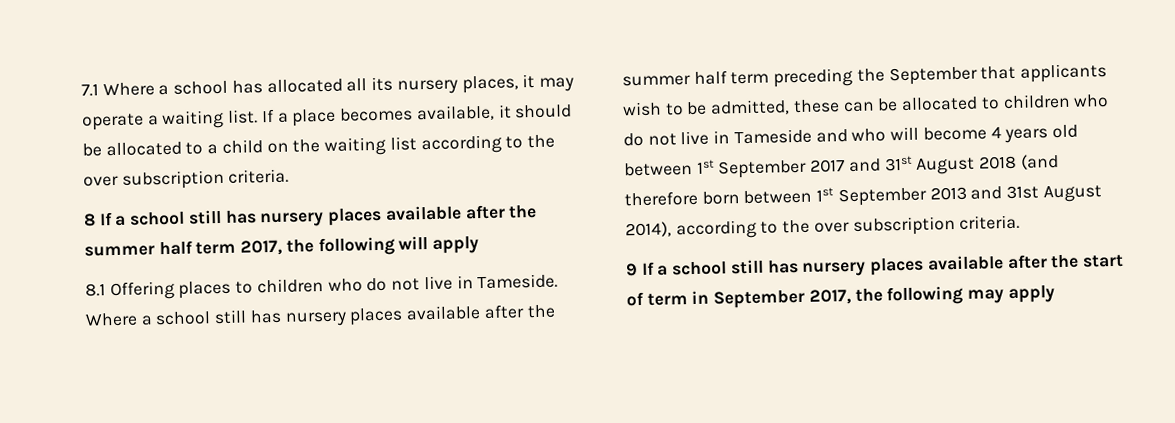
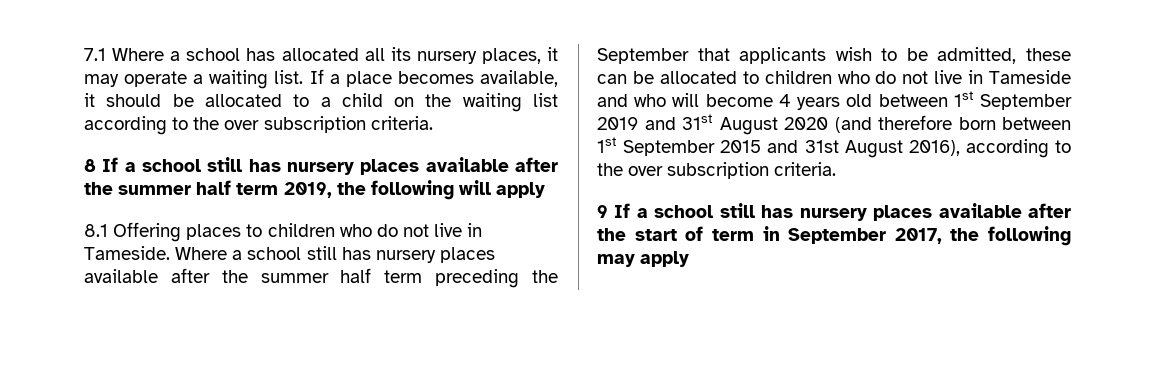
[240,239,283,256] 2017, -> [283,182,332,198] 2019,
[810,155,1018,175] 2017 and 31st August 2018 -> [597,114,828,135] 2019 and 31st August 2020
[929,185,1102,203] [625,221,672,238] 2013 and 31st August 2014), -> [720,140,960,158] 2015 and 31st August 2016),

